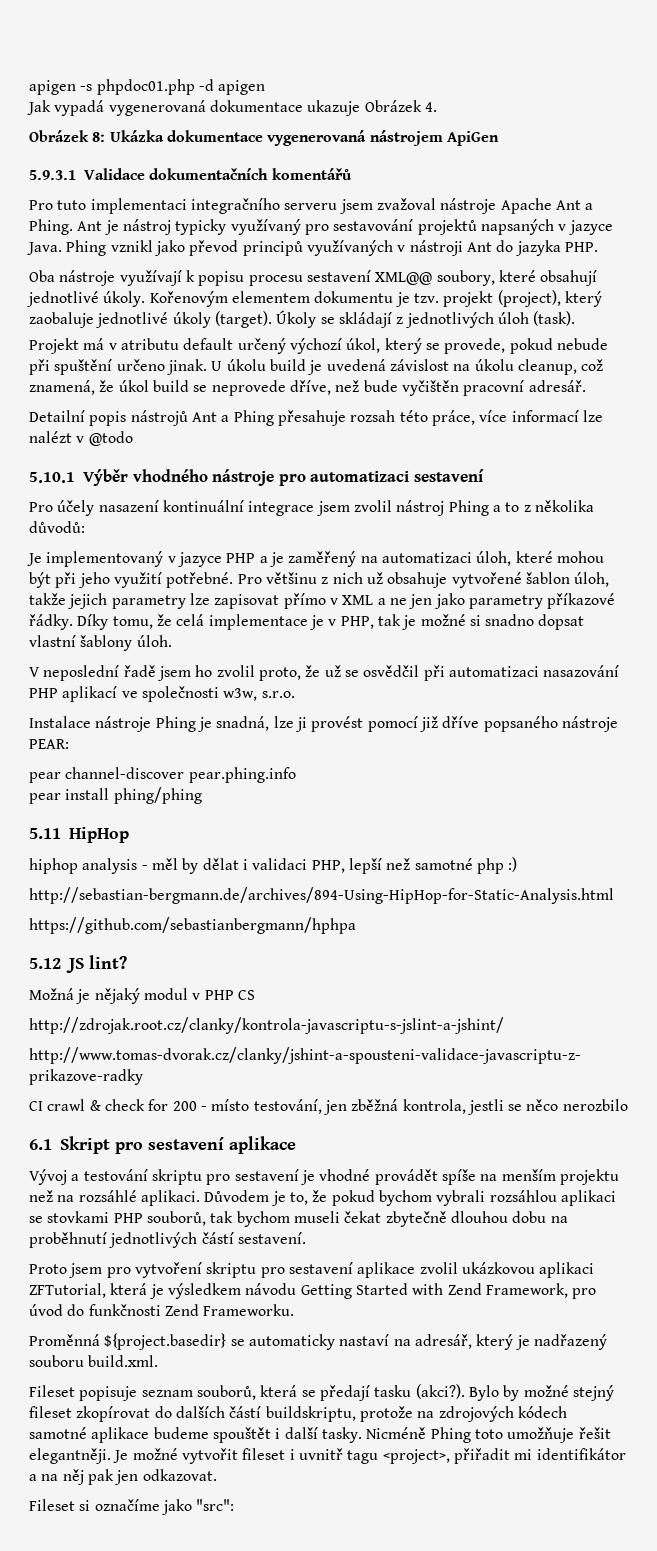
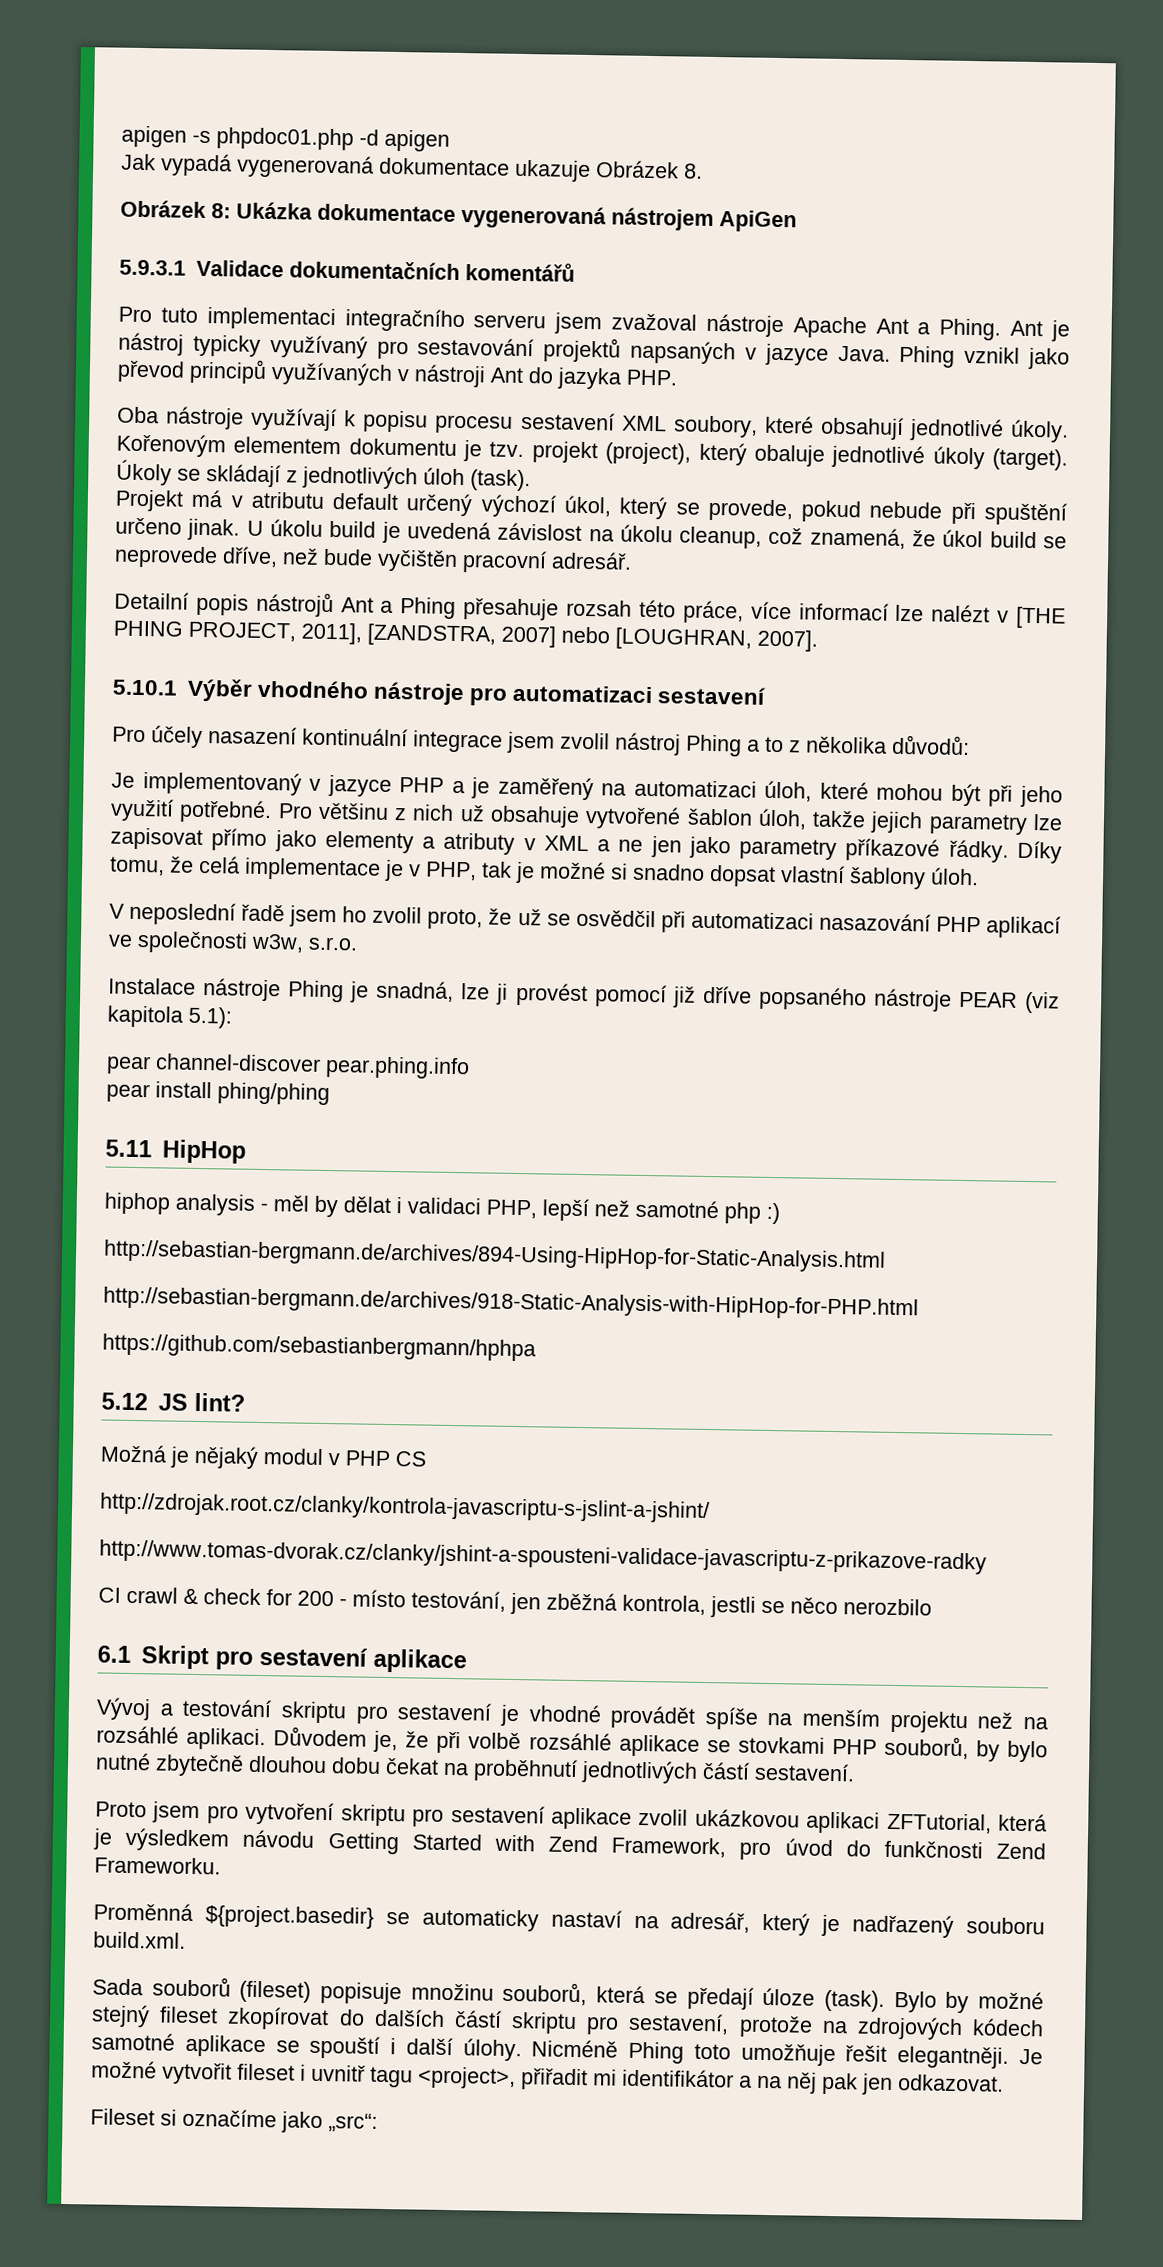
[424,102,437,112] 4. -> [684,163,703,179] 8.
[375,272,433,285] XML@@ -> [621,415,667,432] XML
[29,312,94,328] zaobaluje -> [753,444,825,467] obaluje
[88,431,133,446] @todo -> [1015,606,1066,629] [113,620,818,652] [THE PHING PROJECT, 2011], [ZANDSTRA, 2007] nebo [LOUGHRAN, 2007].
(326, 601) none -> [274,830,516,855] jako elementy a atributy
[29,739,69,749] PEAR: -> [958,991,1060,1014] [107,1005,232,1029] PEAR (viz kapitola 5.1):
(614, 895) none -> [103,1286,919,1321] // http://sebastian-bergmann.de/archives/918-Static-Analysis-with-HipHop-for-PHP.html
[271,1190,616,1206] [29,1211,382,1227] je to, že pokud bychom vybrali rozsáhlou aplikaci se stovkami PHP souborů, tak bychom museli čekat -> [373,1730,1048,1763] [95,1752,151,1771] je, že při volbě rozsáhlé aplikace se stovkami PHP souborů, by bylo nutné
(547, 1217) none -> [385,1758,439,1775] čekat
[29,1385,193,1401] Fileset popisuje seznam -> [92,1976,494,2005] Sada souborů (fileset) popisuje množinu
[374,1384,465,1399] tasku (akci?). -> [762,1987,885,2012] úloze (task).
[265,1406,356,1422] buildskriptu, -> [511,2012,730,2035] skriptu pro sestavení,
[153,1427,271,1443] budeme spouštět -> [275,2035,381,2059] se spouští
[321,1427,362,1443] tasky. -> [462,2038,522,2062] úlohy.
[196,1499,235,1511] "src": -> [328,2113,378,2132] „src“:

